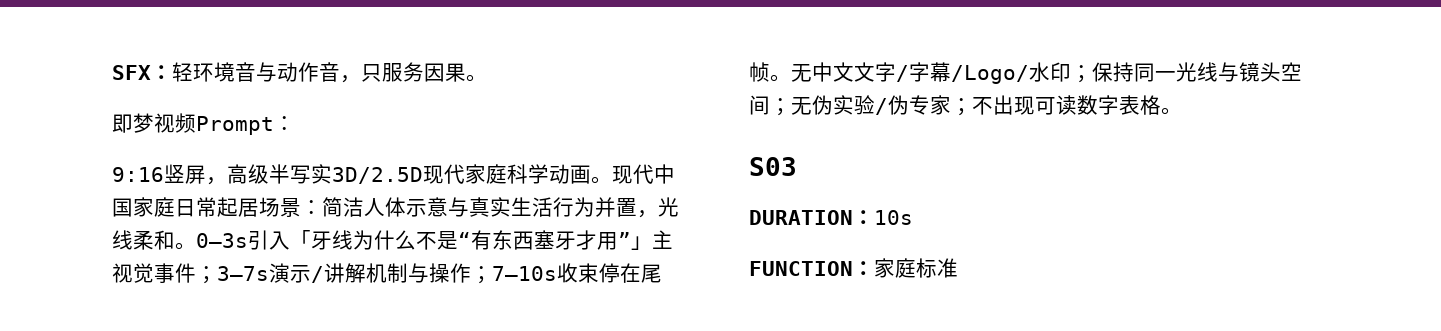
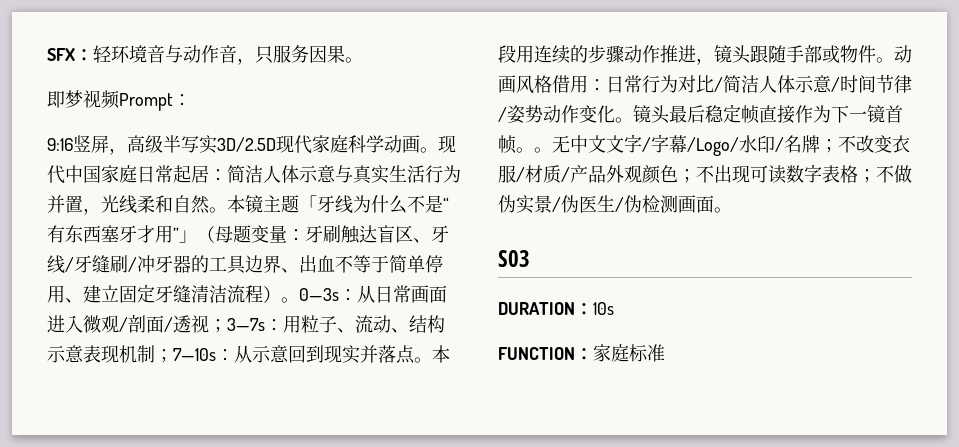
[259,197,301,217] 场景 -> (209, 174) none
[175,230,290,250] 。0—3s引入 -> [173,195,299,214] 自然。本镜主题
[652,230,673,249] [112,263,662,284] [749,62,770,82] 主视觉事件；3—7s演示/讲解机制与操作；7—10s收束停在尾帧 -> [197,225,449,244] [47,255,443,274] [47,284,447,303] [47,315,445,333] [47,345,450,364] [498,45,912,65] [498,75,912,94] [498,104,903,124] [498,135,534,154] （母题变量：牙刷触达盲区、牙线/牙缝刷/冲牙器的工具边界、出血不等于简单停用、建立固定牙缝清洁流程）。0—3s：从日常画面进入微观/剖面/透视；3—7s：用粒子、流动、结构示意表现机制；7—10s：从示意回到现实并落点。本段用连续的步骤动作推进，镜头跟随手部或物件。动画风格借用：日常行为对比/简洁人体示意/时间节律/姿势动作变化。镜头最后稳定帧直接作为下一镜首帧。
[1071,62,1302,83] [749,95,951,116] ；保持同一光线与镜头空间；无伪实验/伪专家 -> [775,135,910,153] [498,165,678,184] /名牌；不改变衣服/材质/产品外观颜色
(1161, 105) none -> [858,165,912,183] [498,195,714,214] ；不做伪实景/伪医生/伪检测画面

